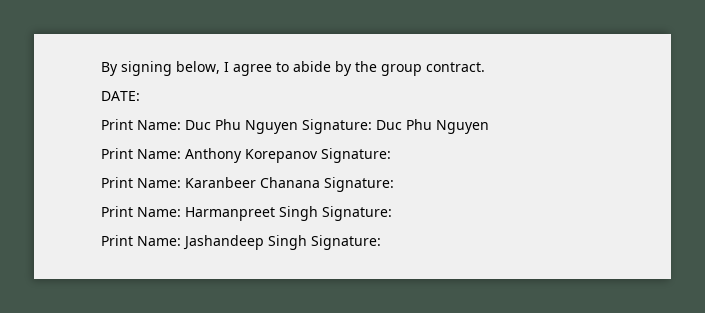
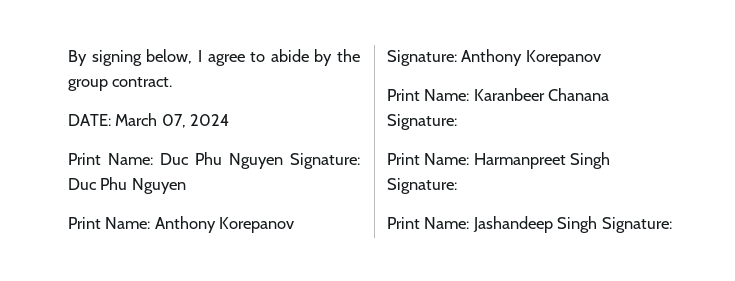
(140, 96) none -> [115,113,230,128] March 07, 2024
(391, 155) none -> [461,49,601,66] Anthony Korepanov

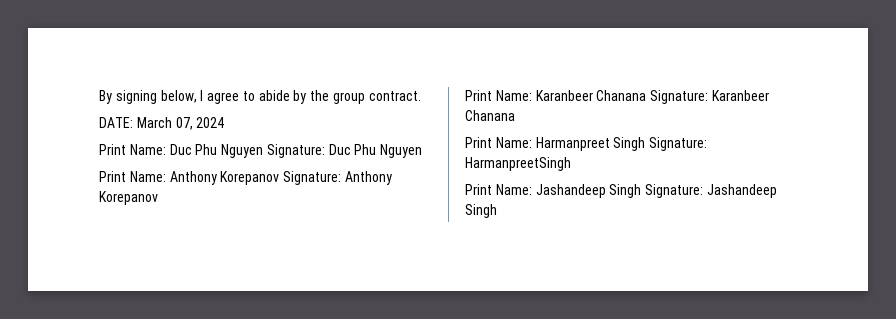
(457, 122) none -> [711,90,769,101] [465,110,515,121] Karanbeer Chanana
(457, 186) none -> [465,157,571,171] HarmanpreetSingh
(672, 225) none -> [706,184,777,198] [465,204,497,218] Jashandeep Singh

